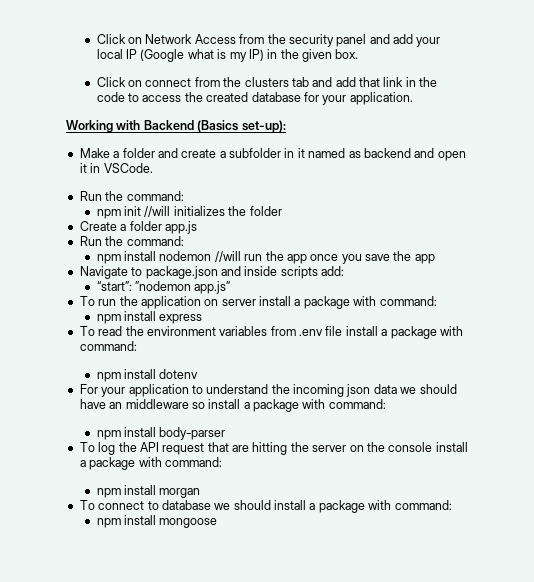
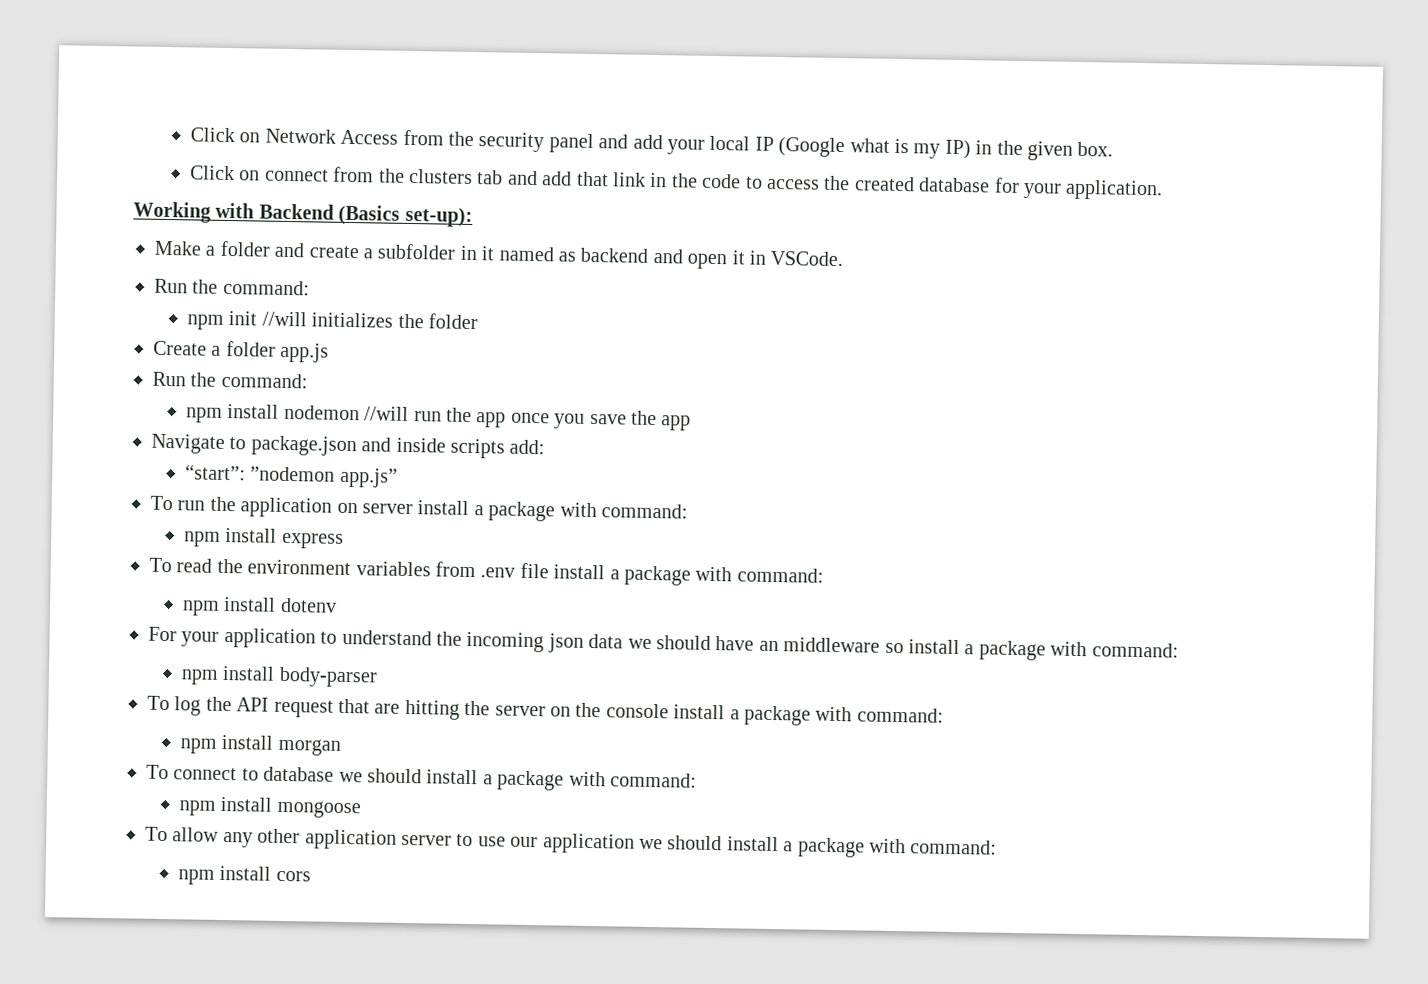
(218, 523) none -> [145,826,998,858] [178,865,311,885] // To allow any other application server to use our application we should install a package with command: // npm install cors

